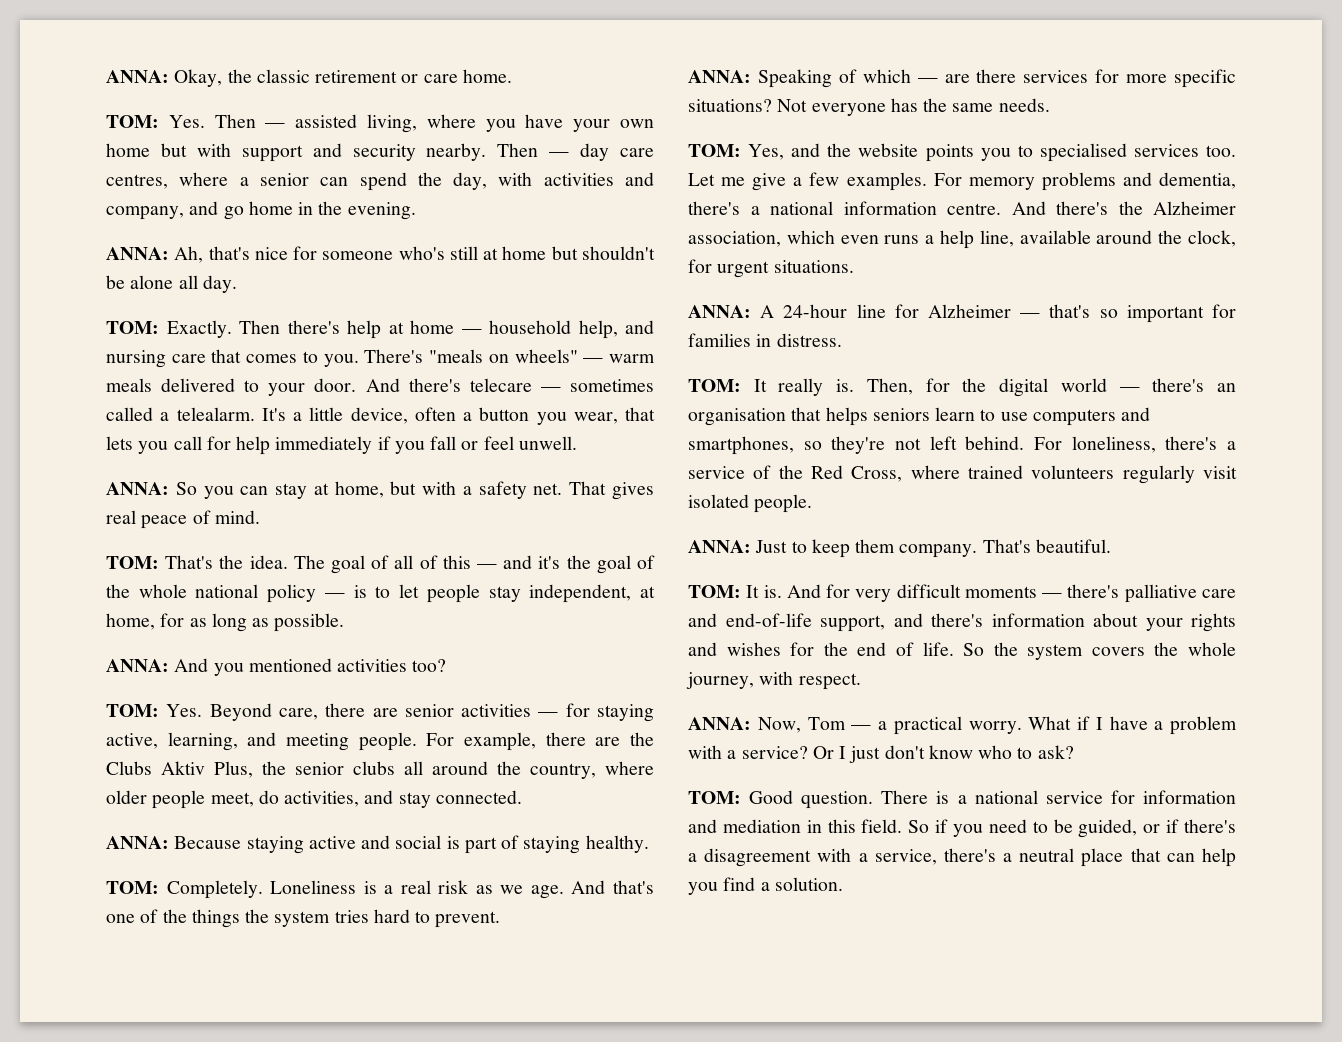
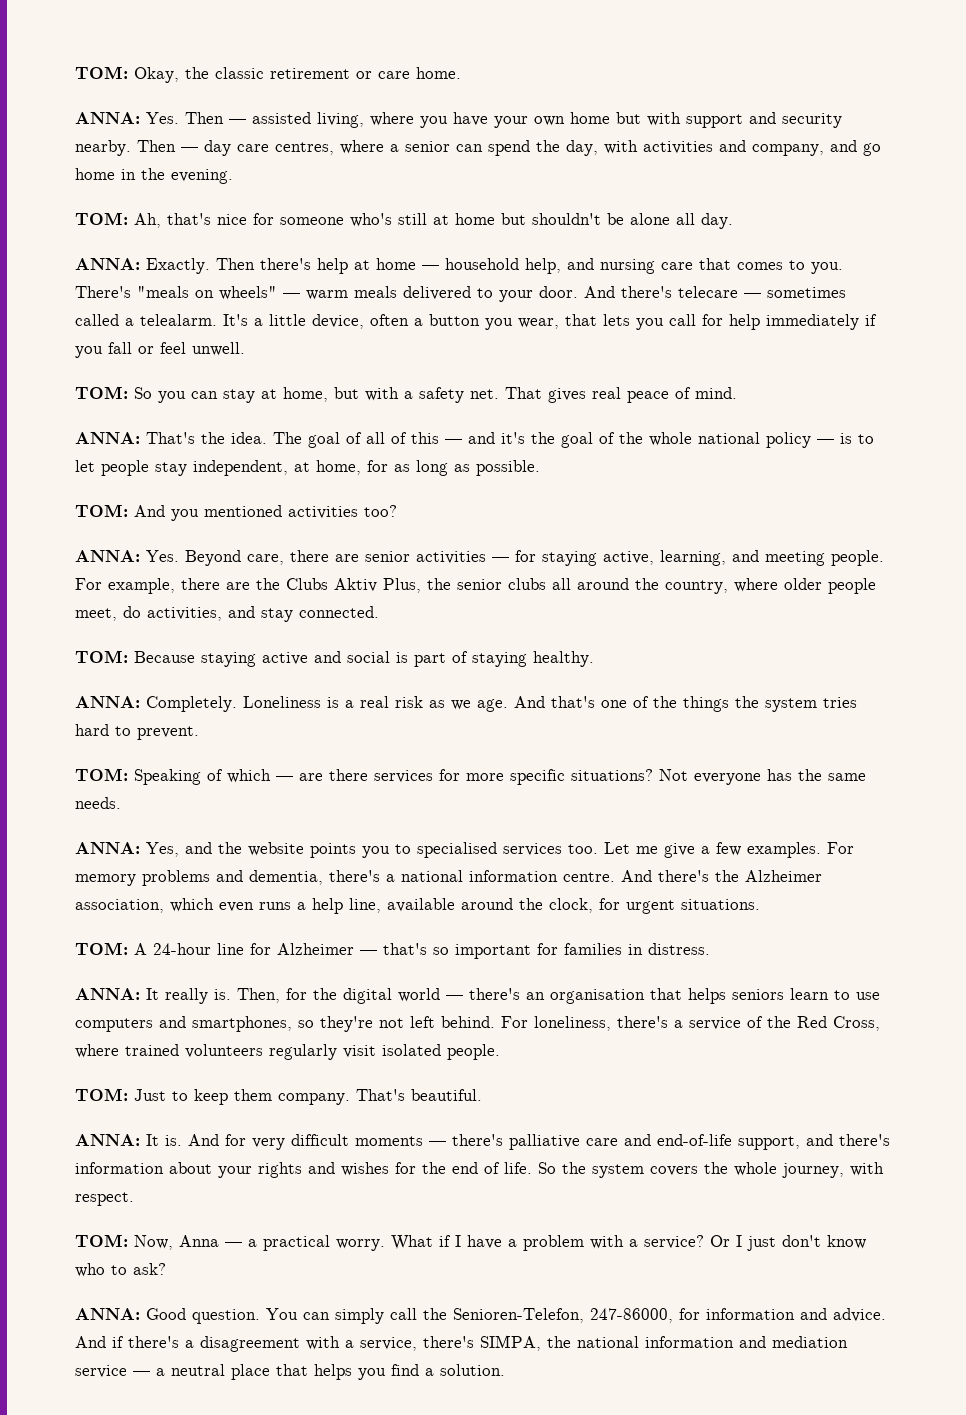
[106,70,169,83] ANNA: -> [75,66,128,79] TOM:
[106,115,159,128] TOM: -> [75,112,140,124] ANNA:
[106,247,169,260] ANNA: -> [75,212,128,225] TOM:
[106,321,159,334] TOM: -> [75,258,140,270] ANNA:
[106,482,169,495] ANNA: -> [75,386,128,399] TOM:
[106,556,159,569] TOM: -> [75,432,140,444] ANNA:
[106,659,169,672] ANNA: -> [75,504,128,517] TOM:
[106,704,159,717] TOM: -> [75,550,140,562] ANNA:
[106,836,169,849] ANNA: -> [75,650,128,663] TOM:
[106,881,159,894] TOM: -> [75,696,140,708] ANNA:
[688,70,751,83] ANNA: -> [75,768,128,781] TOM:
[688,144,741,157] TOM: -> [75,842,140,854] ANNA:
[688,305,751,318] ANNA: -> [75,942,128,955] TOM:
[688,379,741,392] TOM: -> [75,988,140,1000] ANNA:
[688,540,751,553] ANNA: -> [75,1088,128,1101] TOM:
[688,585,741,598] TOM: -> [75,1134,140,1146] ANNA:
[688,717,846,733] ANNA: Now, Tom -> [75,1234,219,1250] TOM: Now, Anna
[688,791,741,804] TOM: -> [75,1308,140,1320] ANNA:
[881,790,1236,804] [688,819,1161,838] There is a national service for information and mediation in this field. So if you need to be guided, or -> [266,1308,886,1324] [75,1336,106,1348] You can simply call the Senioren-Telefon, 247-86000, for information and advice. And
(996, 855) none -> [480,1335,848,1351] [75,1365,150,1378] SIMPA, the national information and mediation service —
[1166,848,1236,867] can help -> [314,1364,352,1380] helps

